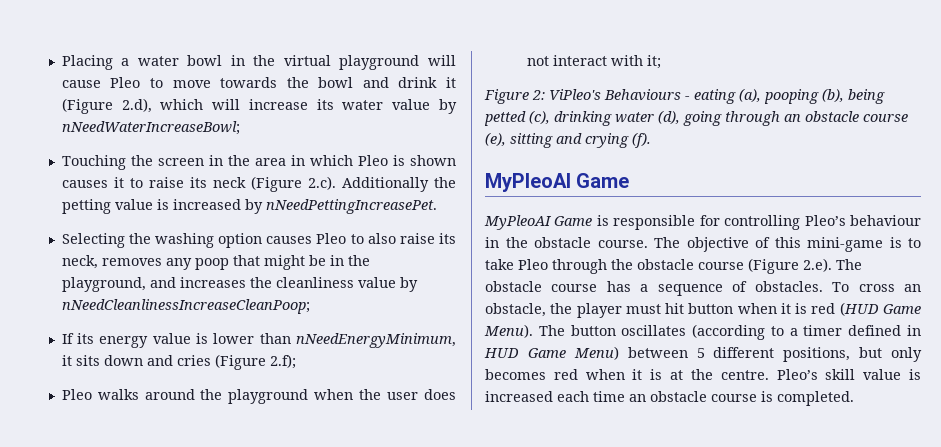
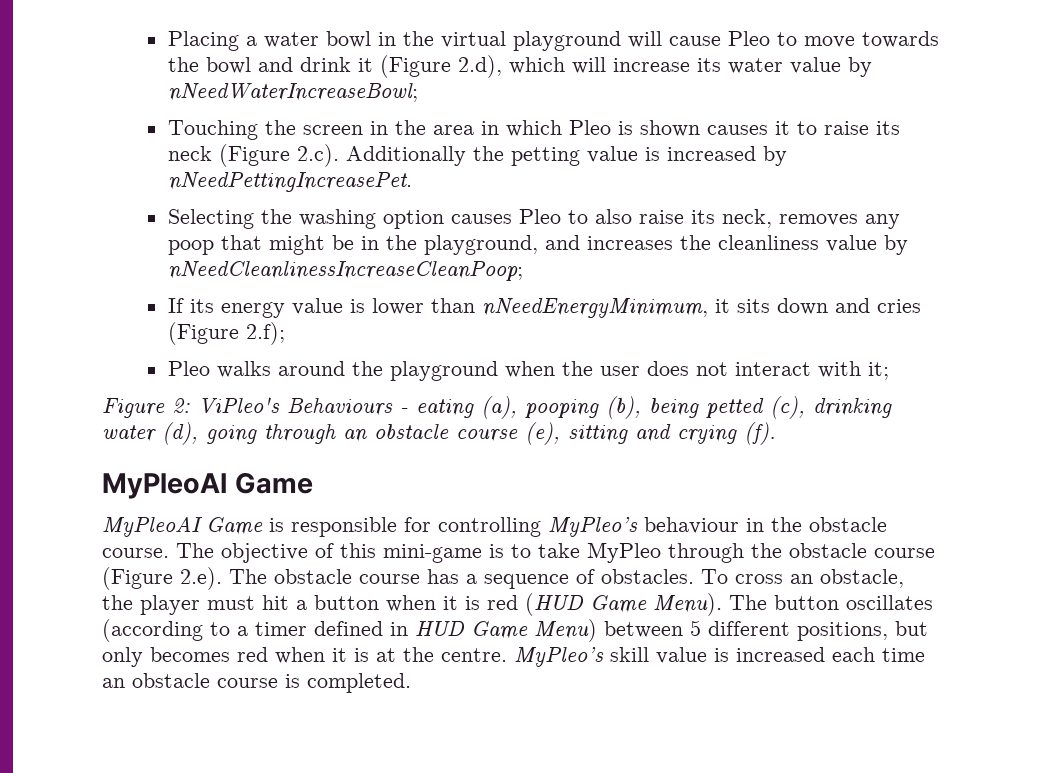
[804,215,846,226] Pleo’s -> [548,517,638,537] MyPleo’s
[518,259,548,270] Pleo -> [587,542,661,563] MyPleo
(685, 308) none -> [296,600,307,610] a
[776,369,818,380] Pleo’s -> [514,647,604,667] MyPleo’s

